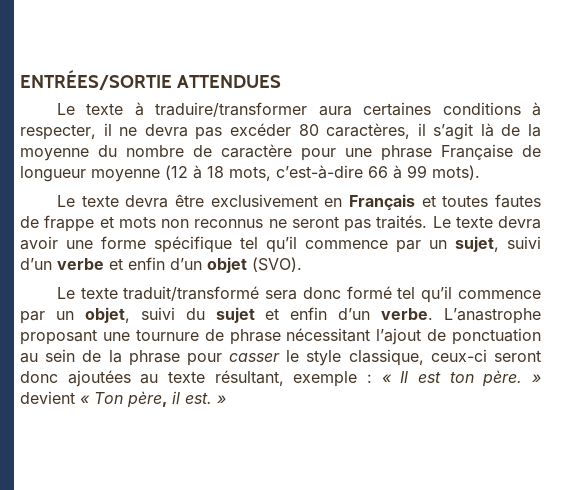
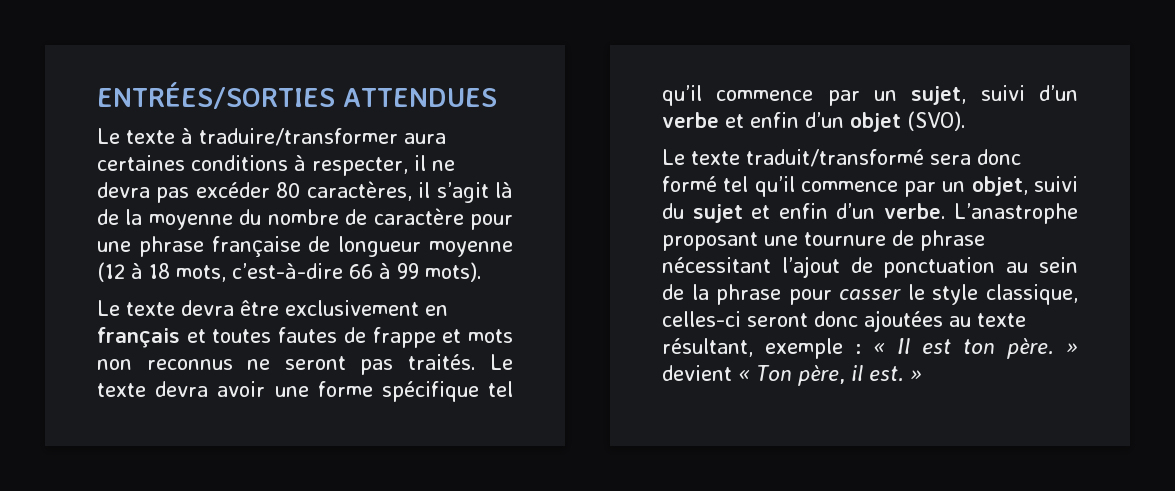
[20,70,172,90] ENTRÉES/SORTIE -> [97,82,335,109] ENTRÉES/SORTIES
[441,144,513,160] Française -> [211,236,301,257] française
[348,194,415,210] Français -> [97,327,180,348] français
[430,349,487,362] ceux-ci -> [662,311,741,327] celles-ci

